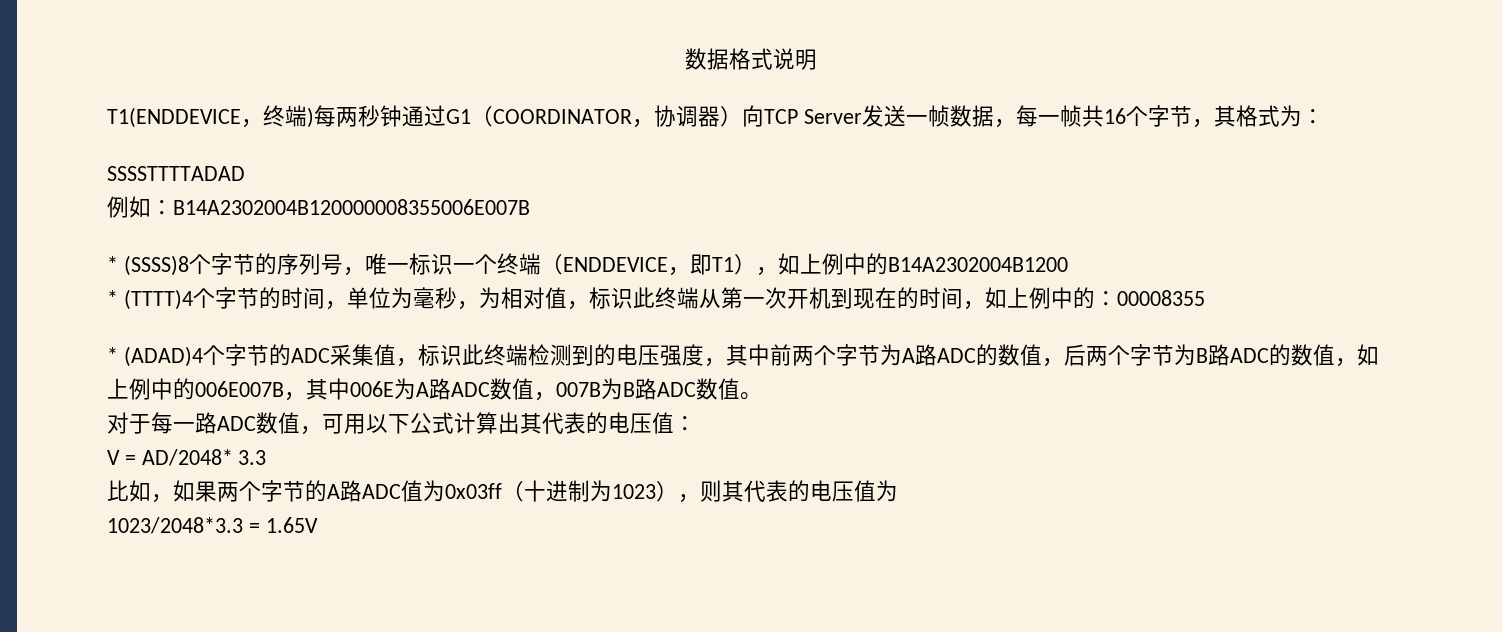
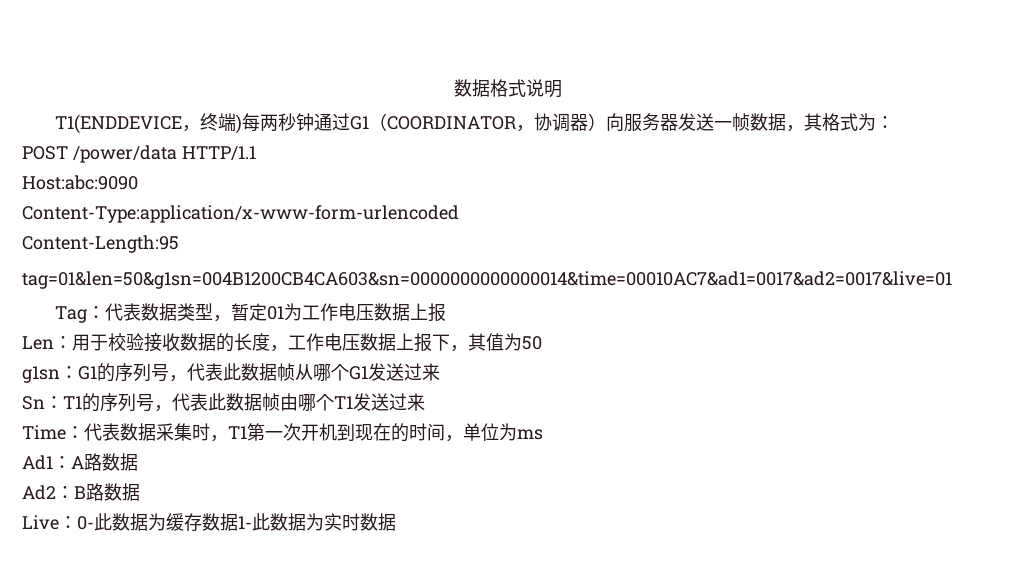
[764,109,862,124] TCP Server -> [623,113,678,132] 服务器
[1015,105,1324,128] [107,166,245,181] [107,196,530,218] [107,253,1068,276] [107,287,721,310] 每一帧共16个字节，其格式为： // SSSSTTTTADAD // 例如：B14A2302004B120000008355006E007B // * (SSSS)8个字节的序列号，唯一标识一个终端（ENDDEVICE，即T1），如上例中的B14A2302004B1200 // * (TTTT)4个字节的时间，单位为毫秒，为相对值，标识此终端从 -> [803,113,894,131] [22,145,256,163] [22,175,138,190] [22,205,459,223] [22,235,179,253] [22,271,952,289] [54,303,446,323] [22,333,542,352] [22,363,440,383] [22,393,425,412] [22,423,247,442] 其格式为： // POST /power/data HTTP/1.1 // Host:abc:9090 // Content-Type:application/x-www-form-urlencoded // Content-Length:95 // tag=01&len=50&g1sn=004B1200CB4CA603&sn=0000000000000014&time=00010AC7&ad1=0017&ad2=0017&live=01 // Tag：代表数据类型，暂定01为工作电压数据上报 // Len：用于校验接收数据的长度，工作电压数据上报下，其值为50 // g1sn：G1的序列号，代表此数据帧从哪个G1发送过来 // Sn：T1的序列号，代表此数据帧由哪个T1发送过来 // Time：代表数据采集时，T1
[984,287,1205,309] [107,344,1379,367] [107,378,762,401] [107,412,696,435] [107,449,267,466] [107,480,898,503] [107,517,318,534] 如上例中的：00008355 // * (ADAD)4个字节的ADC采集值，标识此终端检测到的电压强度，其中前两个字节为A路ADC的数值，后两个字节为B路ADC的数值，如上例中的006E007B，其中006E为A路ADC数值，007B为B路ADC数值。 // 对于每一路ADC数值，可用以下公式计算出其代表的电压值： // V = AD/2048* 3.3 // 比如，如果两个字节的A路ADC值为0x03ff（十进制为1023），则其代表的电压值为 // 1023/2048*3.3 = 1.65V -> [463,423,543,441] [22,453,138,471] [22,483,140,501] [22,513,396,531] 单位为ms // Ad1：A路数据 // Ad2：B路数据 // Live：0-此数据为缓存数据1-此数据为实时数据

